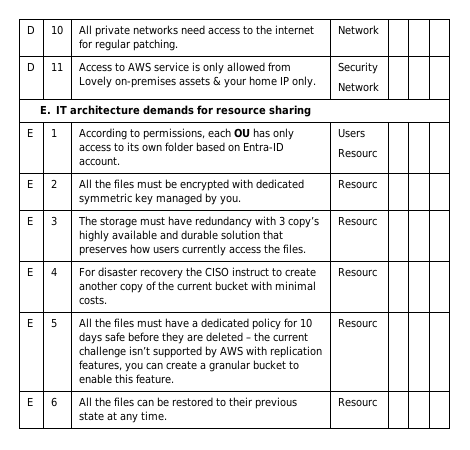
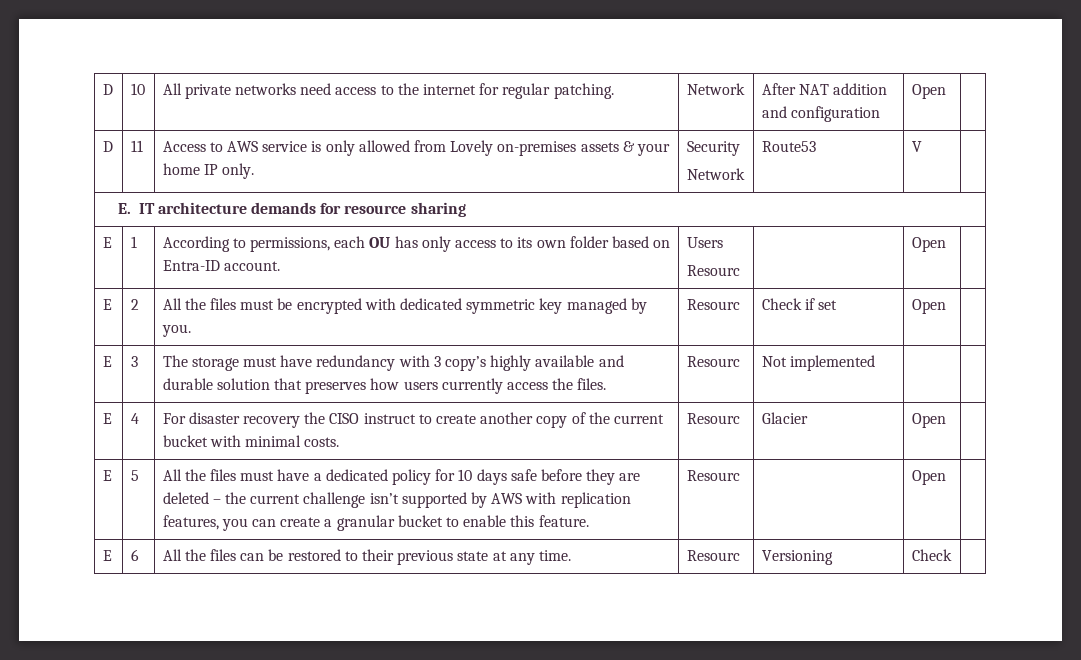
(379, 30) | -> [761,83,888,95] [761,106,880,122] [911,84,946,99] After NAT addition and configuration | Open
(379, 87) | -> [761,141,816,152] [911,141,922,152] Route53 | V
(377, 153) none -> [911,237,946,252] Open
(377, 184) | -> [761,298,838,310] [911,299,946,314] Check if set | Open
(377, 221) none -> [761,355,875,371] Not implemented
(377, 272) | -> [761,412,808,424] [911,413,946,428] Glacier | Open
(377, 323) none -> [911,470,946,485] Open
(377, 402) | -> [761,550,833,565] [911,549,952,561] Versioning | Check

